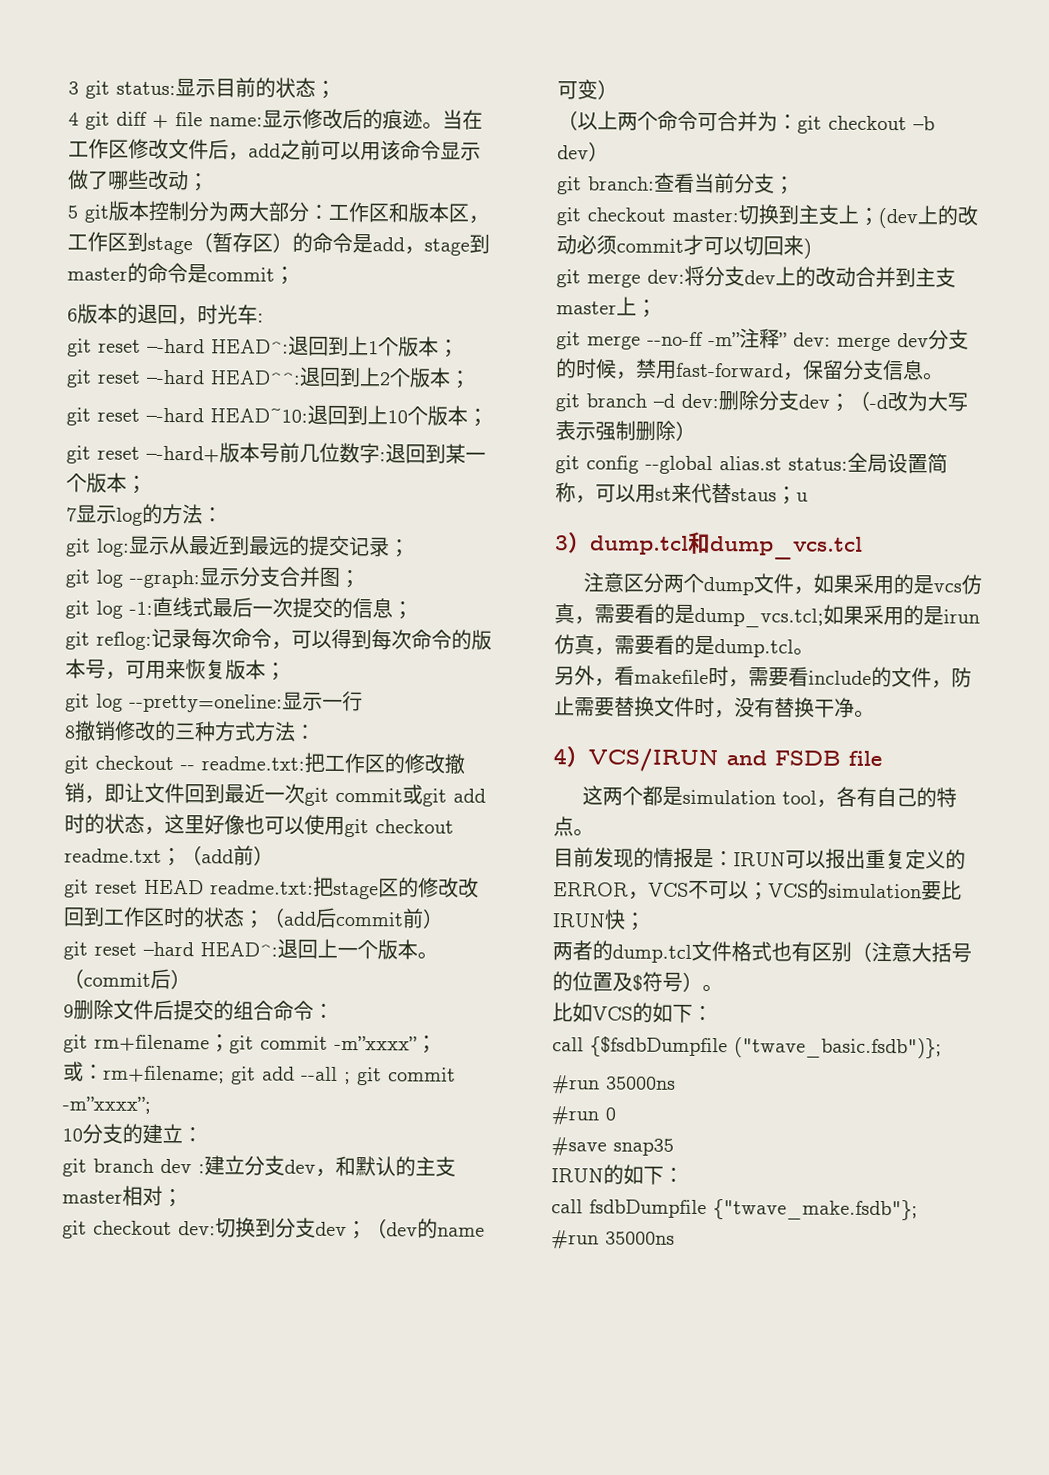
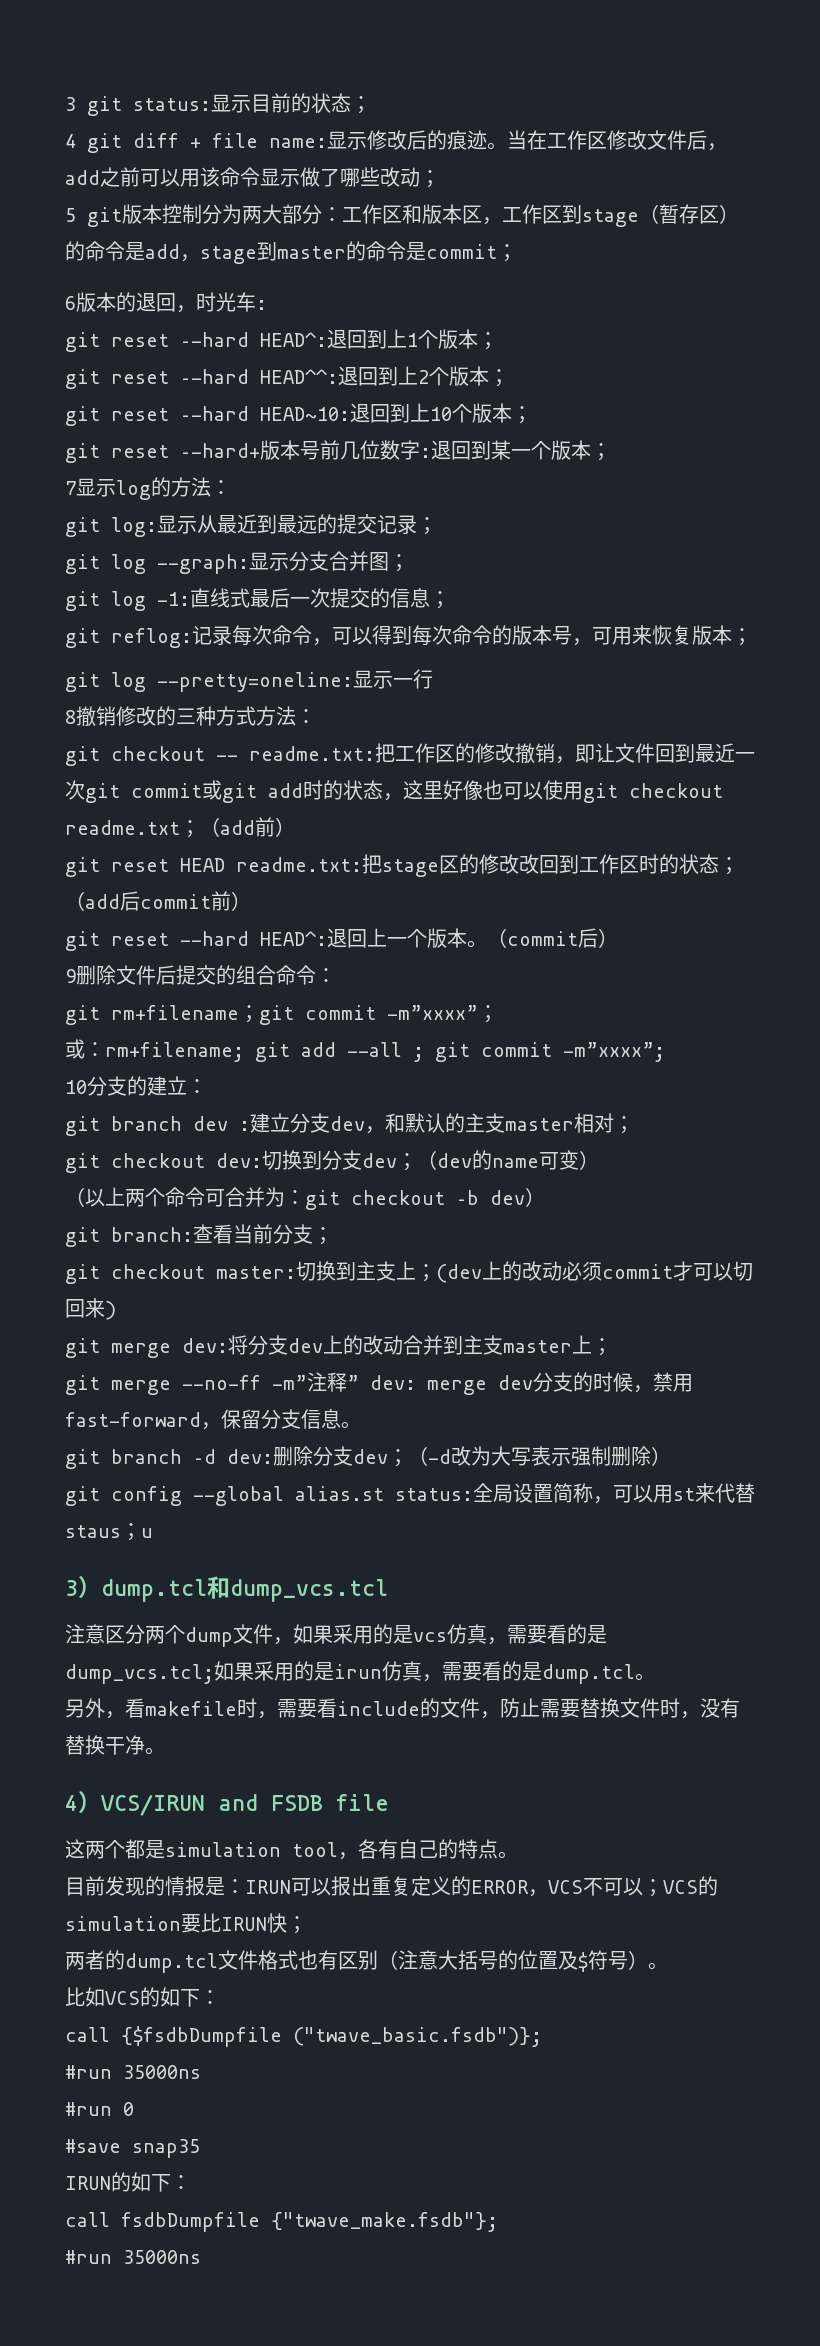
[143,941,194,957] –hard -> [180,931,249,946] --hard

